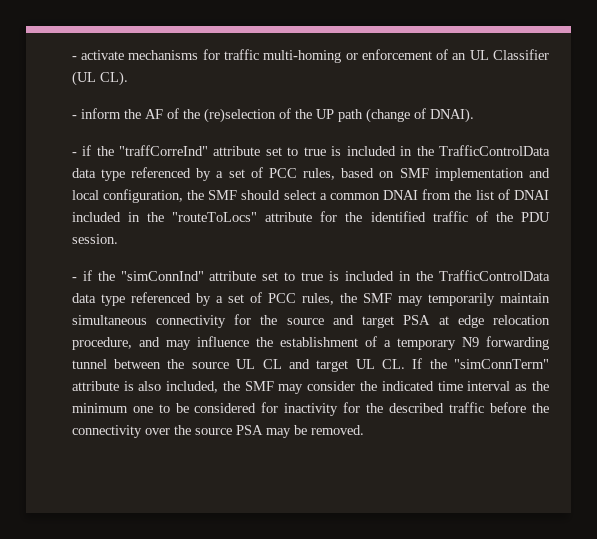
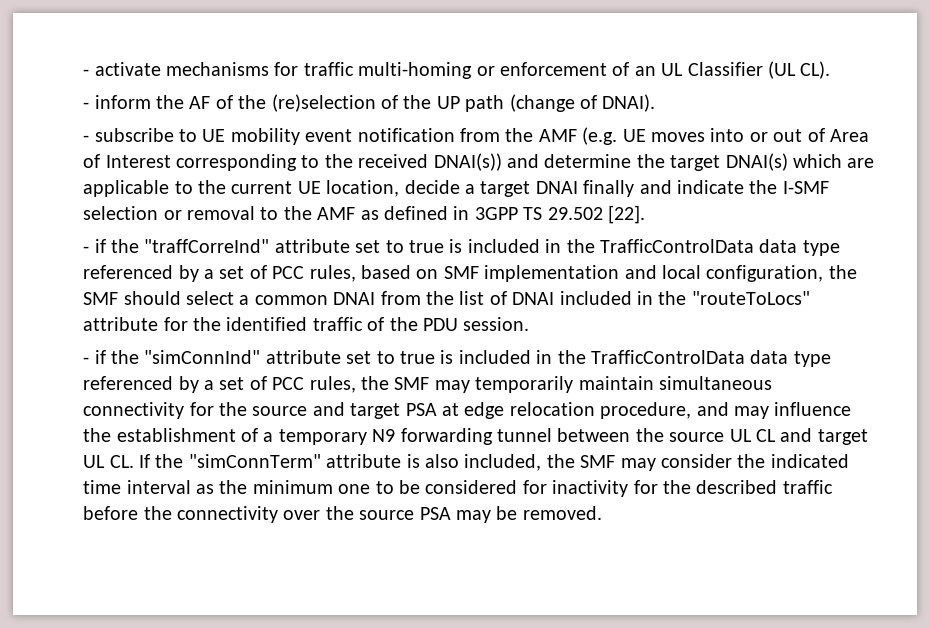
(474, 115) none -> [83,127,869,145] [83,153,875,171] [83,180,829,197] [83,205,645,224] // - subscribe to UE mobility event notification from the AMF (e.g. UE moves into or out of Area of Interest corresponding to the received DNAI(s)) and determine the target DNAI(s) which are applicable to the current UE location, decide a target DNAI finally and indicate the I-SMF selection or removal to the AMF as defined in 3GPP TS 29.502 [22].

